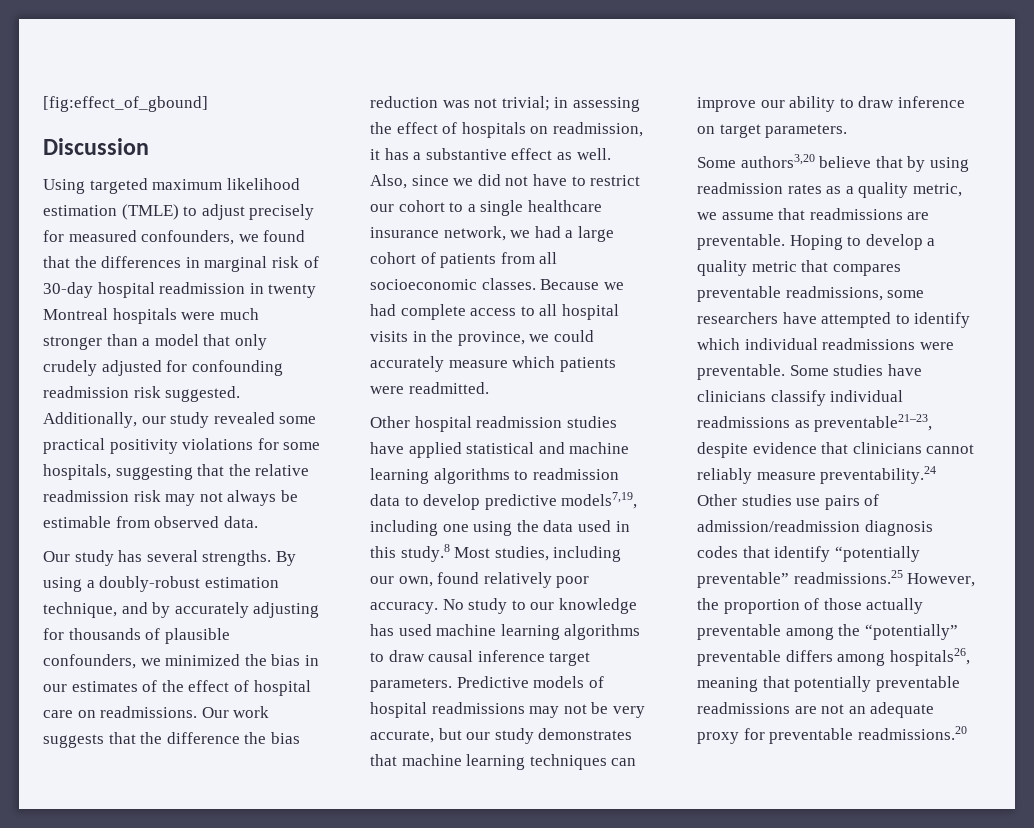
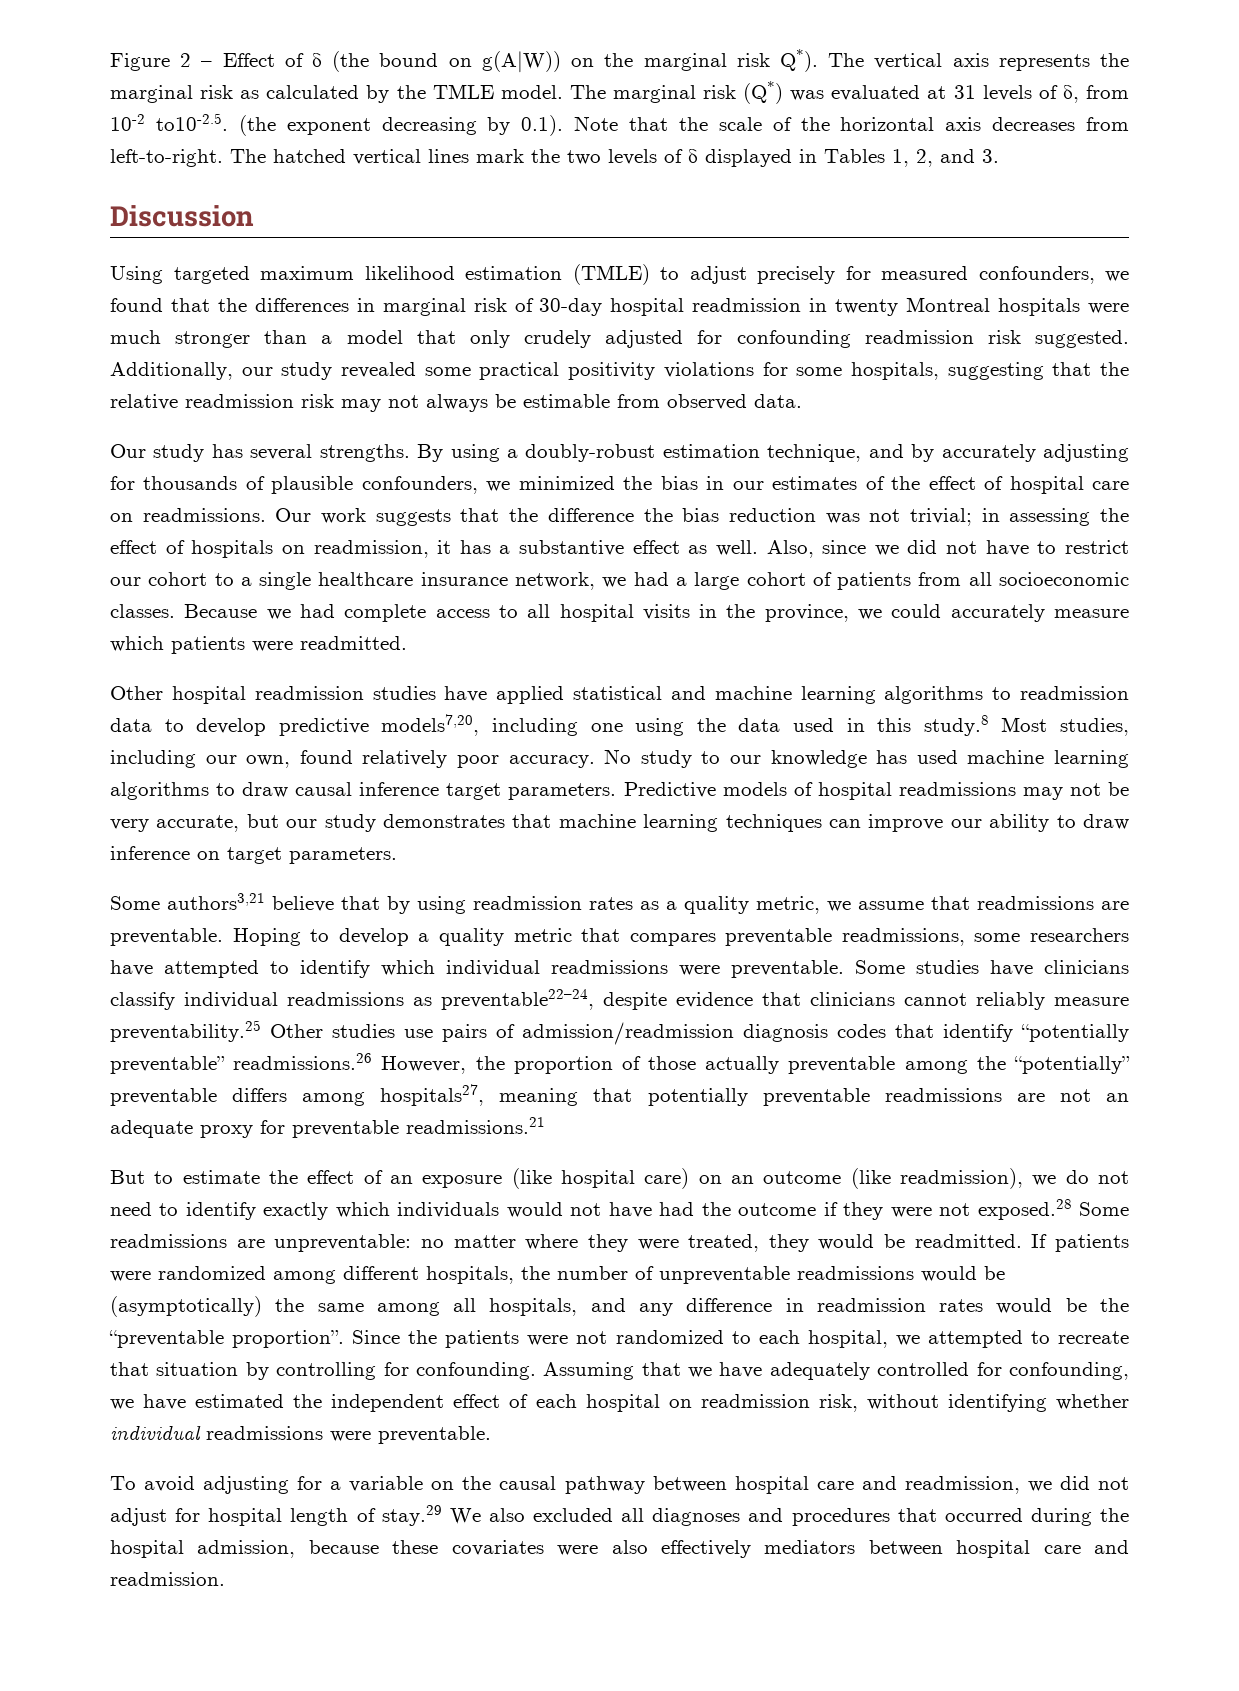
[43,96,208,112] [fig:effect_of_gbound] -> [110,49,1129,73] [110,81,1129,104] [110,113,1129,136] [110,149,999,167] Figure 2 – Effect of δ (the bound on g(A|W)) on the marginal risk Q*). The vertical axis represents the marginal risk as calculated by the TMLE model. The marginal risk (Q*) was evaluated at 31 levels of δ, from 10-2 to10-2.5. (the exponent decreasing by 0.1). Note that the scale of the horizontal axis decreases from left-to-right. The hatched vertical lines mark the two levels of δ displayed in Tables 1, 2, and 3.
[561,492,638,509] models7,19, -> [381,714,480,736] models7,20,
[740,154,815,168] authors3,20 -> [167,893,265,910] authors3,21
[814,414,933,432] preventable21–23, -> [441,989,594,1010] preventable22–24,
[820,466,937,484] preventability.24 -> [110,1020,261,1042] preventability.25
[793,570,903,584] readmissions.25 -> [233,1053,373,1070] readmissions.26
[889,648,970,666] hospitals26, -> [380,1084,485,1106] hospitals27,
[857,726,967,740] readmissions.20 -> [406,1117,545,1134] [110,1168,1130,1189] [110,1199,1130,1220] [110,1234,1129,1252] [110,1266,1005,1284] [110,1296,1130,1317] [109,1330,1129,1348] [110,1362,1129,1380] [110,1394,1129,1412] [110,1425,491,1444] [110,1476,1129,1494] [110,1505,1129,1526] [110,1540,1129,1558] [110,1572,225,1586] readmissions.21 // But to estimate the effect of an exposure (like hospital care) on an outcome (like readmission), we do not need to identify exactly which individuals would not have had the outcome if they were not exposed.28 Some readmissions are unpreventable: no matter where they were treated, they would be readmitted. If patients were randomized among different hospitals, the number of unpreventable readmissions would be (asymptotically) the same among all hospitals, and any difference in readmission rates would be the “preventable proportion”. Since the patients were not randomized to each hospital, we attempted to recreate that situation by controlling for confounding. Assuming that we have adequately controlled for confounding, we have estimated the independent effect of each hospital on readmission risk, without identifying whether individual readmissions were preventable. // To avoid adjusting for a variable on the causal pathway between hospital care and readmission, we did not adjust for hospital length of stay.29 We also excluded all diagnoses and procedures that occurred during the hospital admission, because these covariates were also effectively mediators between hospital care and readmission.

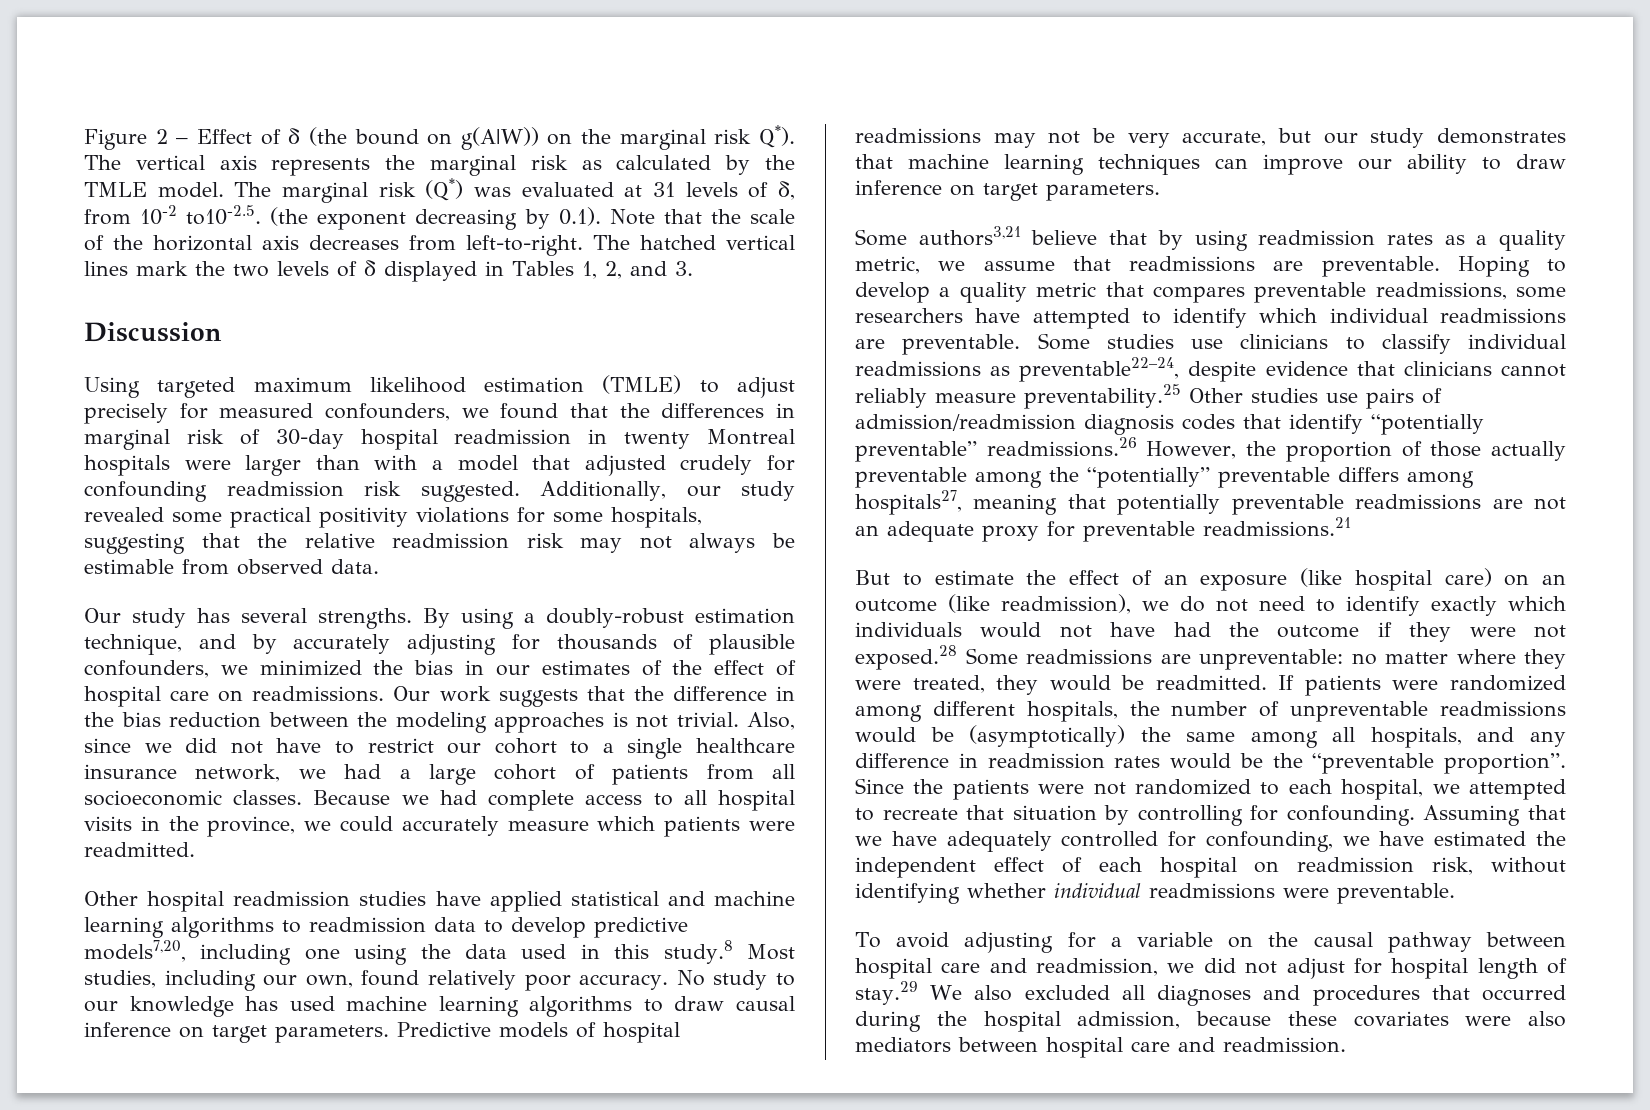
[110,330,684,348] much stronger than a model that only crudely adjusted -> [245,455,753,476] larger than with a model that adjusted crudely
(634, 515) none -> [776,686,796,701] in
[825,508,1129,526] [110,540,758,558] was not trivial; in assessing the effect of hospitals on readmission, it has a substantive effect as well. -> [268,712,739,733] between the modeling approaches is not trivial.
(440, 789) none -> [179,1026,204,1038] on
[679,965,720,976] were -> [855,339,885,349] are
[990,960,1129,976] have clinicians -> [1191,334,1365,350] use clinicians to
[660,1540,751,1558] effectively -> (1566, 1019) none

